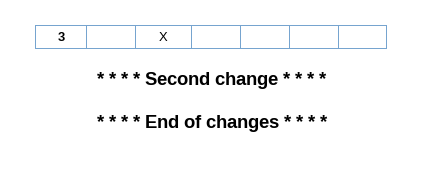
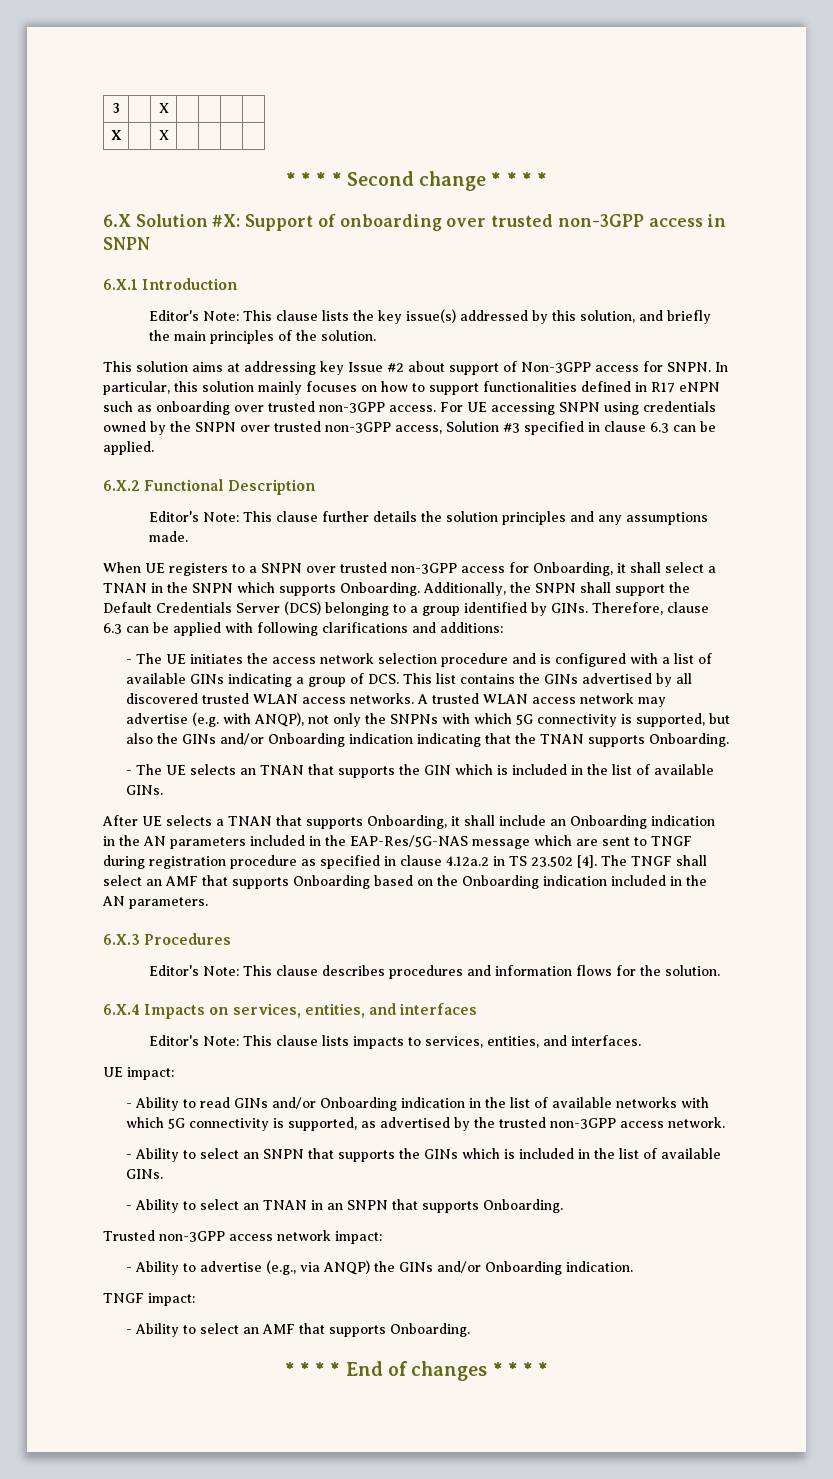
(168, 36) none -> [111,130,122,140] [158,130,169,140] // X | | X | | | |
(327, 78) none -> [103,214,727,231] [103,237,150,250] [103,278,238,290] [148,309,711,324] [148,330,376,344] [103,361,728,375] [103,381,720,395] [103,401,716,415] [103,421,716,435] [103,441,154,455] [103,479,316,495] [148,511,708,525] [148,531,188,542] [103,562,716,576] [103,582,690,596] [103,601,709,616] [103,622,503,636] [125,653,712,667] [125,673,692,687] [125,693,666,707] [125,712,730,727] [125,733,729,747] [125,764,714,778] [125,785,163,795] [102,815,715,829] [103,835,692,849] [103,855,707,869] [103,875,707,889] [102,896,208,909] [103,933,232,945] [148,965,720,979] [103,1003,478,1019] [148,1035,641,1049] [103,1067,174,1080] [125,1097,709,1111] [125,1117,725,1131] [125,1148,721,1162] [125,1169,163,1179] [125,1199,563,1213] [103,1230,382,1244] [125,1260,633,1275] [103,1293,195,1306] [125,1323,470,1337] // 6.X Solution #X: Support of onboarding over trusted non-3GPP access in SNPN // 6.X.1 Introduction // Editor's Note: This clause lists the key issue(s) addressed by this solution, and briefly the main principles of the solution. // This solution aims at addressing key Issue #2 about support of Non-3GPP access for SNPN. In particular, this solution mainly focuses on how to support functionalities defined in R17 eNPN such as onboarding over trusted non-3GPP access. For UE accessing SNPN using credentials owned by the SNPN over trusted non-3GPP access, Solution #3 specified in clause 6.3 can be applied. // 6.X.2 Functional Description // Editor's Note: This clause further details the solution principles and any assumptions made. // When UE registers to a SNPN over trusted non-3GPP access for Onboarding, it shall select a TNAN in the SNPN which supports Onboarding. Additionally, the SNPN shall support the Default Credentials Server (DCS) belonging to a group identified by GINs. Therefore, clause 6.3 can be applied with following clarifications and additions: // - The UE initiates the access network selection procedure and is configured with a list of available GINs indicating a group of DCS. This list contains the GINs advertised by all discovered trusted WLAN access networks. A trusted WLAN access network may advertise (e.g. with ANQP), not only the SNPNs with which 5G connectivity is supported, but also the GINs and/or Onboarding indication indicating that the TNAN supports Onboarding. // - The UE selects an TNAN that supports the GIN which is included in the list of available GINs. // After UE selects a TNAN that supports Onboarding, it shall include an Onboarding indication in the AN parameters included in the EAP-Res/5G-NAS message which are sent to TNGF during registration procedure as specified in clause 4.12a.2 in TS 23.502 [4]. The TNGF shall select an AMF that supports Onboarding based on the Onboarding indication included in the AN parameters. // 6.X.3 Procedures // Editor's Note: This clause describes procedures and information flows for the solution. // 6.X.4 Impacts on services, entities, and interfaces // Editor's Note: This clause lists impacts to services, entities, and interfaces. // UE impact: // - Ability to read GINs and/or Onboarding indication in the list of available networks with which 5G connectivity is supported, as advertised by the trusted non-3GPP access network. // - Ability to select an SNPN that supports the GINs which is included in the list of available GINs. // - Ability to select an TNAN in an SNPN that supports Onboarding. // Trusted non-3GPP access network impact: // - Ability to advertise (e.g., via ANQP) the GINs and/or Onboarding indication. // TNGF impact: // - Ability to select an AMF that supports Onboarding.

